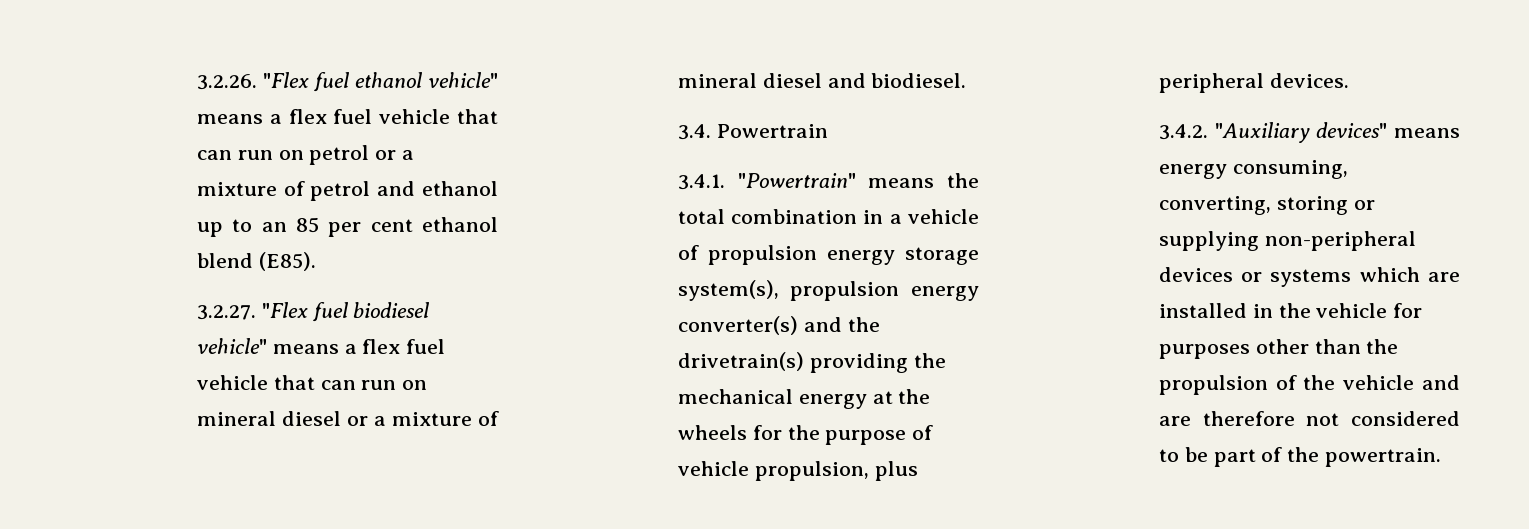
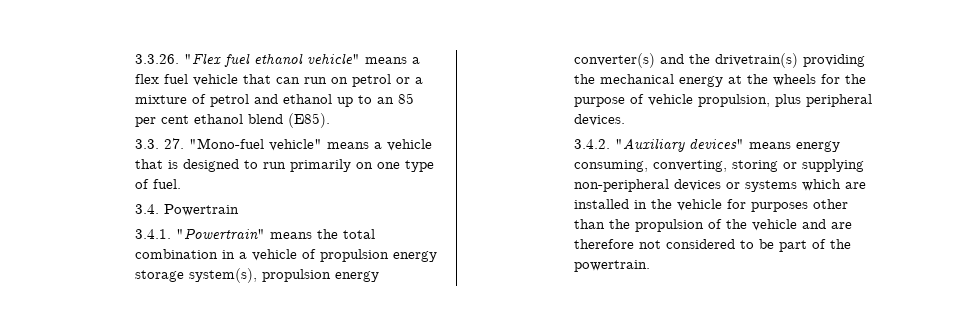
[196,74,257,90] 3.2.26. -> [135,54,180,64] 3.3.26.
[196,302,430,322] [196,338,446,354] [196,375,428,390] [196,411,499,426] [677,73,967,88] 3.2.27. "Flex fuel biodiesel vehicle" means a flex fuel vehicle that can run on mineral diesel or a mixture of mineral diesel and biodiesel. -> [135,138,433,151] [135,159,435,172] [135,179,182,189] 3.3. 27. "Mono-fuel vehicle" means a vehicle that is designed to run primarily on one type of fuel.

